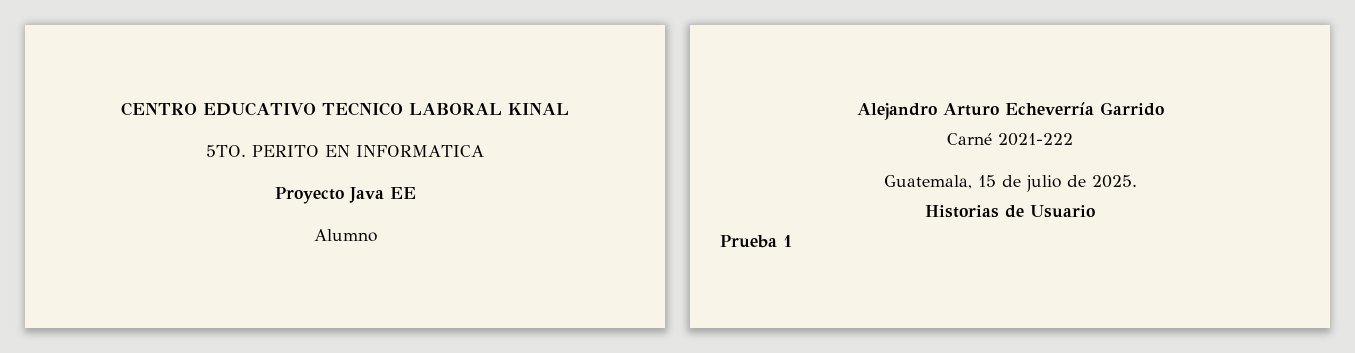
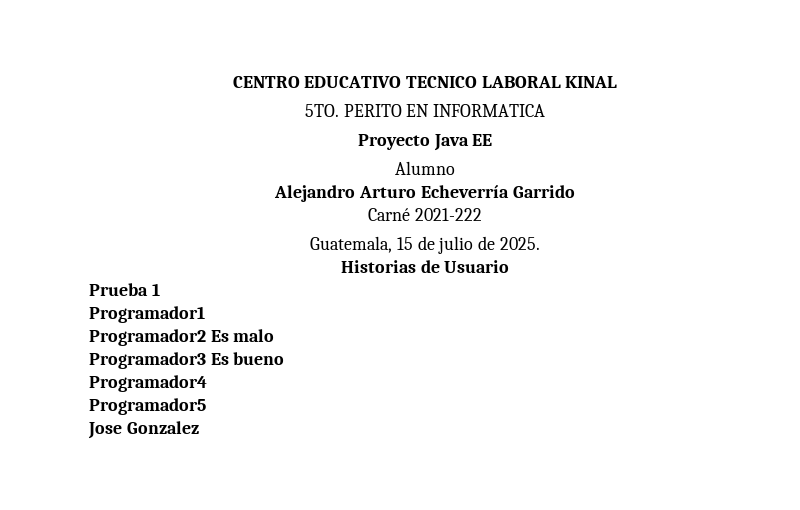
(792, 241) none -> [89,306,205,323] [89,329,275,346] [89,352,285,369] [89,375,207,392] [89,398,206,415] [88,421,199,439] // Programador1 // Programador2 Es malo // Programador3 Es bueno // Programador4 // Programador5 // Jose Gonzalez

